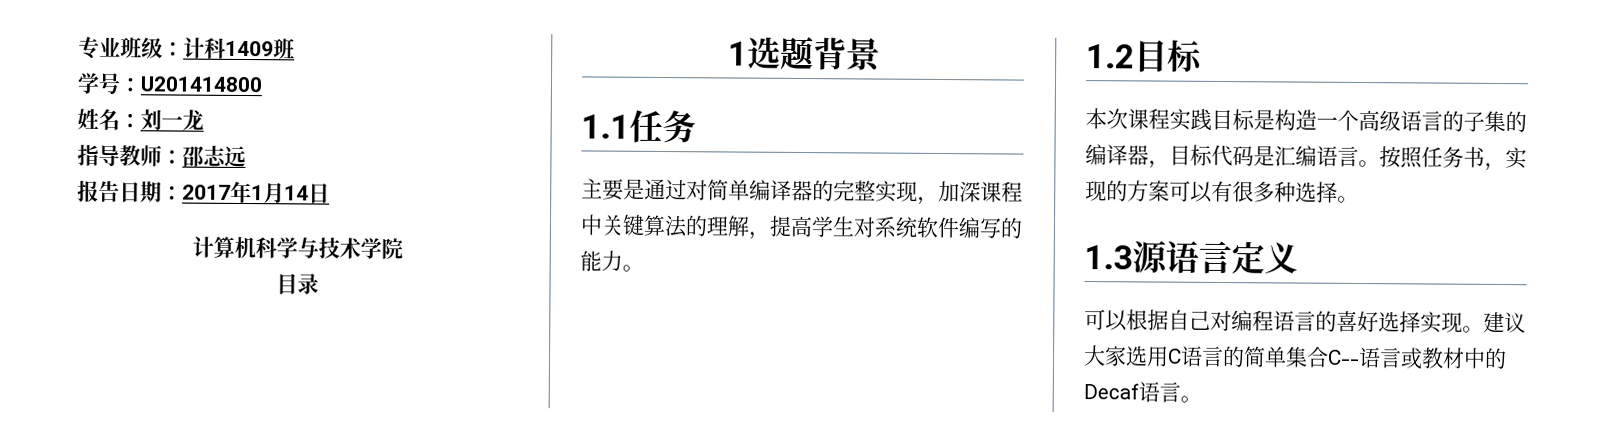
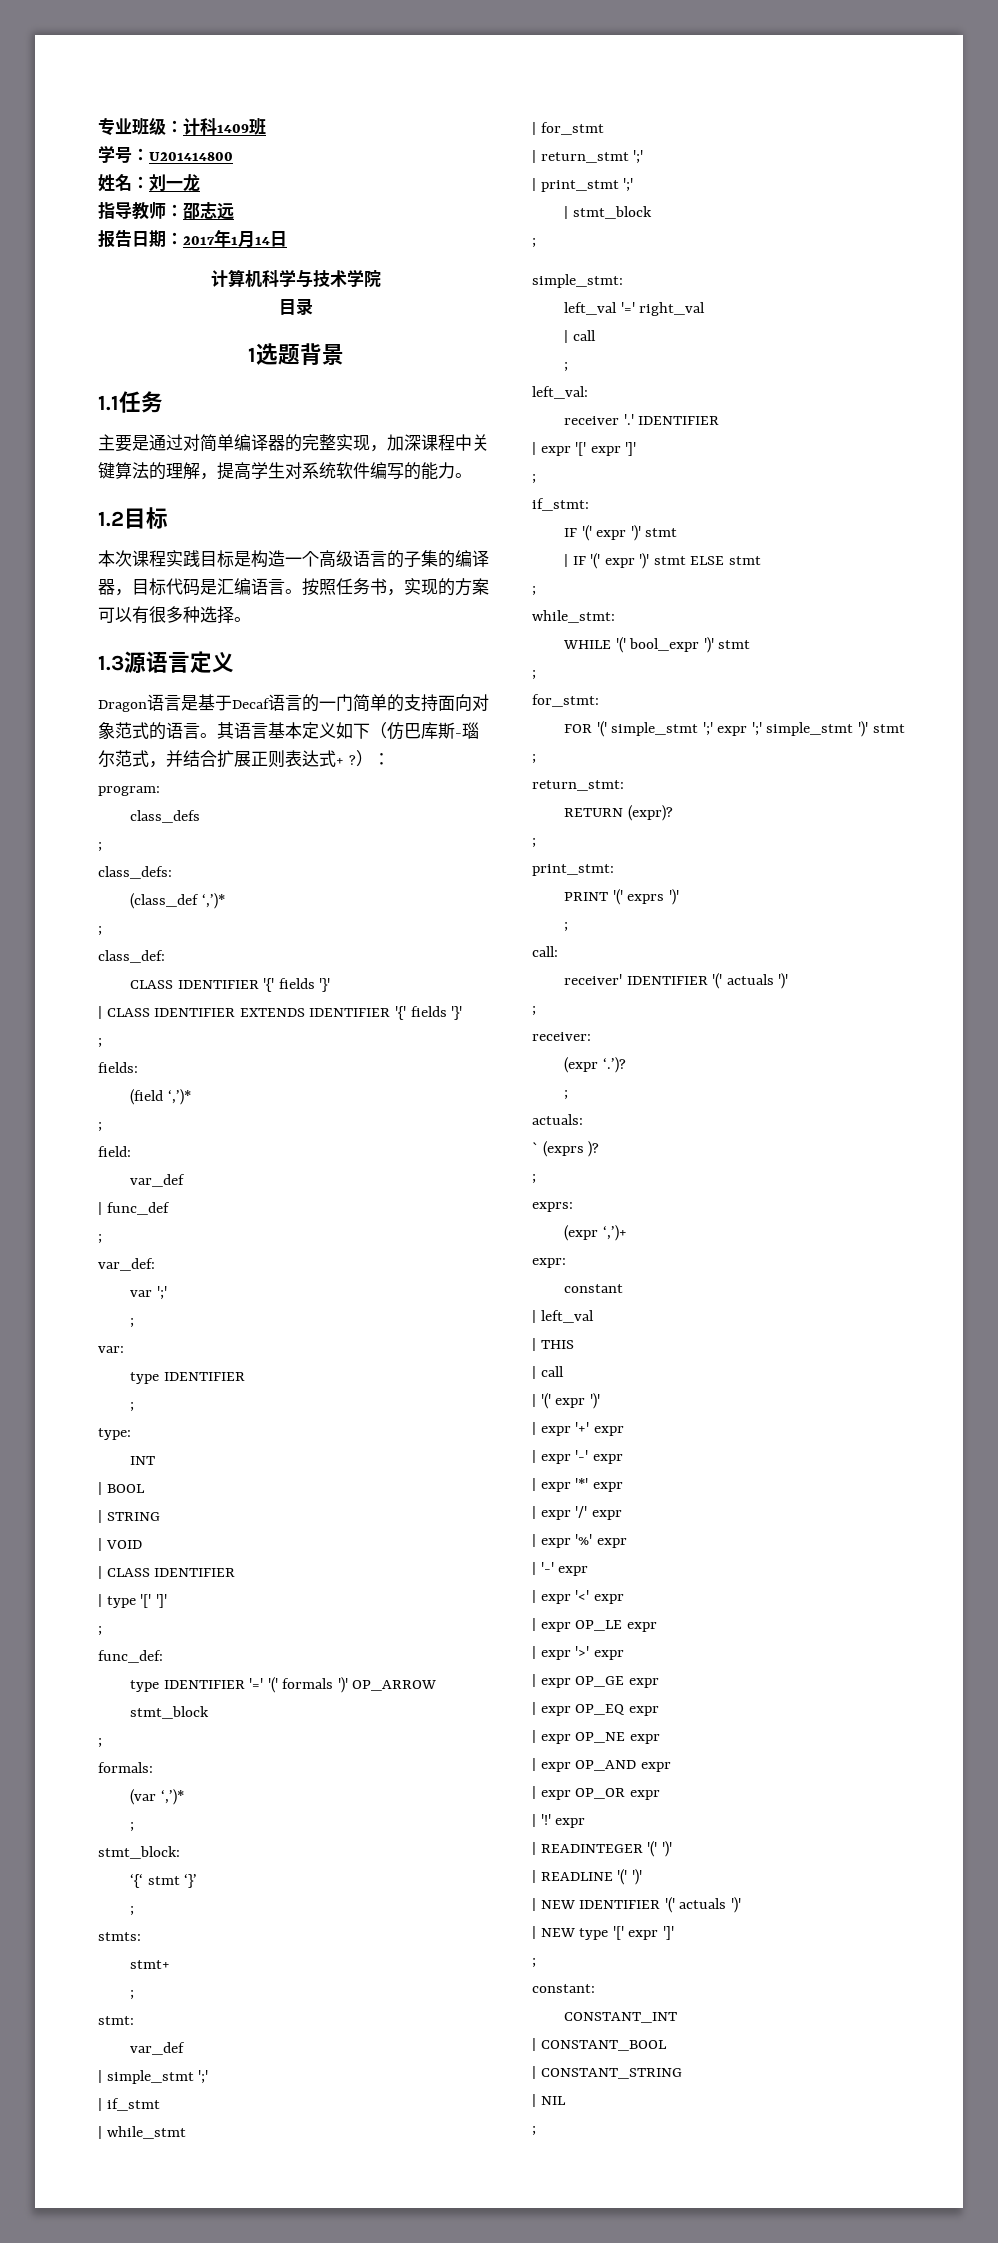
[1084,309,1526,334] [1083,345,1507,370] [1083,381,1202,403] 可以根据自己对编程语言的喜好选择实现。建议大家选用C语言的简单集合C--语言或教材中的Decaf语言。 -> [98,694,489,712] [98,722,479,740] [98,750,390,768] [98,786,160,796] [129,810,200,823] [98,842,102,852] [98,866,172,879] [129,893,225,909] [98,926,102,936] [98,950,165,963] [129,978,331,992] [98,1006,463,1020] [98,1038,102,1048] [98,1062,138,1073] [129,1089,191,1105] [98,1122,102,1132] [98,1146,131,1157] [129,1174,185,1187] [98,1202,170,1215] [98,1234,102,1244] [98,1258,155,1271] [129,1286,167,1300] [129,1318,134,1328] [98,1346,124,1353] [129,1372,245,1384] [129,1402,134,1412] [98,1428,131,1440] [129,1456,155,1465] [98,1482,145,1495] [98,1510,160,1523] [98,1538,142,1551] [98,1566,236,1579] [98,1594,167,1608] [98,1626,102,1636] [98,1650,163,1663] [129,1677,437,1693] [129,1706,209,1719] [98,1738,102,1748] [98,1762,153,1773] [129,1789,184,1805] [129,1822,134,1832] [98,1846,180,1859] [129,1874,198,1888] [129,1906,134,1916] [98,1932,141,1941] [129,1960,170,1969] [129,1990,134,2000] [98,2016,134,2025] [129,2042,185,2055] [98,2070,209,2084] [98,2098,160,2111] [98,2126,186,2139] [532,122,604,135] [532,150,644,164] [532,178,634,192] [563,206,652,219] [532,238,536,248] [532,274,623,288] [563,302,706,316] [563,330,596,343] [563,362,568,372] [532,386,588,399] [563,414,720,425] [532,442,637,456] [532,474,536,484] [532,498,589,511] [563,525,678,541] [563,553,762,569] [532,586,536,596] [532,610,615,623] [562,637,751,653] [532,670,536,680] [532,694,599,707] [563,721,905,737] [532,754,536,764] [532,780,624,791] [563,805,673,821] [532,838,536,848] [532,864,614,876] [563,889,679,905] [563,922,568,932] [532,946,558,957] [563,973,789,989] [532,1006,536,1016] [532,1032,591,1041] [563,1057,626,1073] [563,1090,568,1100] [532,1114,583,1125] [532,1141,600,1157] [532,1174,536,1184] [532,1202,573,1212] [563,1225,627,1241] [532,1258,566,1268] [563,1284,623,1293] [532,1310,594,1323] [532,1338,574,1351] [532,1366,564,1379] [532,1393,600,1409] [532,1422,624,1436] [532,1450,623,1464] [532,1478,623,1492] [532,1506,622,1520] [532,1534,627,1548] [532,1562,589,1576] [532,1590,624,1604] [532,1618,657,1632] [532,1646,624,1660] [532,1674,659,1688] [532,1702,659,1716] [532,1730,660,1744] [532,1758,671,1772] [532,1786,660,1800] [532,1814,586,1828] [532,1841,672,1857] [532,1869,642,1885] [532,1897,741,1913] [532,1926,674,1940] [532,1958,536,1968] [532,1984,595,1993] [563,2012,677,2023] [532,2038,667,2051] [532,2066,682,2079] [532,2094,566,2107] [532,2126,536,2136] Dragon语言是基于Decaf语言的一门简单的支持面向对象范式的语言。其语言基本定义如下（仿巴库斯-瑙尔范式，并结合扩展正则表达式+ ?）： // program: // class_defs // ; // class_defs: // (class_def ‘,’)* // ; // class_def: // CLASS IDENTIFIER '{' fields '}' // | CLASS IDENTIFIER EXTENDS IDENTIFIER '{' fields '}' // ; // fields: // (field ‘,’)* // ; // field: // var_def // | func_def // ; // var_def: // var ';' // ; // var: // type IDENTIFIER // ; // type: // INT // | BOOL // | STRING // | VOID // | CLASS IDENTIFIER // | type '[' ']' // ; // func_def: // type IDENTIFIER '=' '(' formals ')' OP_ARROW stmt_block // ; // formals: // (var ‘,’)* // ; // stmt_block: // ‘{‘ stmt ‘}’ // ; // stmts: // stmt+ // ; // stmt: // var_def // | simple_stmt ';' // | if_stmt // | while_stmt // | for_stmt // | return_stmt ';' // | print_stmt ';' // | stmt_block // ; // simple_stmt: // left_val '=' right_val // | call // ; // left_val: // receiver '.' IDENTIFIER // | expr '[' expr ']' // ; // if_stmt: // IF '(' expr ')' stmt // | IF '(' expr ')' stmt ELSE stmt // ; // while_stmt: // WHILE '(' bool_expr ')' stmt // ; // for_stmt: // FOR '(' simple_stmt ';' expr ';' simple_stmt ')' stmt // ; // return_stmt: // RETURN (expr)? // ; // print_stmt: // PRINT '(' exprs ')' // ; // call: // receiver' IDENTIFIER '(' actuals ')' // ; // receiver: // (expr ‘.’)? // ; // actuals: // ` (exprs )? // ; // exprs: // (expr ‘,’)+ // expr: // constant // | left_val // | THIS // | call // | '(' expr ')' // | expr '+' expr // | expr '-' expr // | expr '*' expr // | expr '/' expr // | expr '%' expr // | '-' expr // | expr '<' expr // | expr OP_LE expr // | expr '>' expr // | expr OP_GE expr // | expr OP_EQ expr // | expr OP_NE expr // | expr OP_AND expr // | expr OP_OR expr // | '!' expr // | READINTEGER '(' ')' // | READLINE '(' ')' // | NEW IDENTIFIER '(' actuals ')' // | NEW type '[' expr ']' // ; // constant: // CONSTANT_INT // | CONSTANT_BOOL // | CONSTANT_STRING // | NIL // ;

